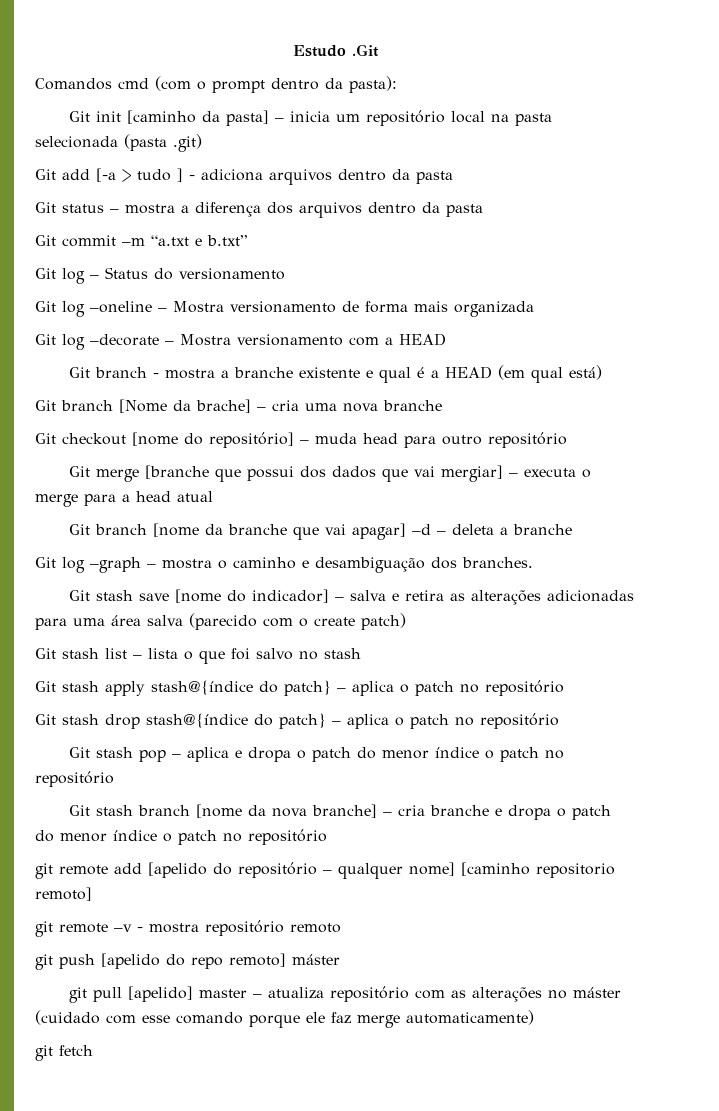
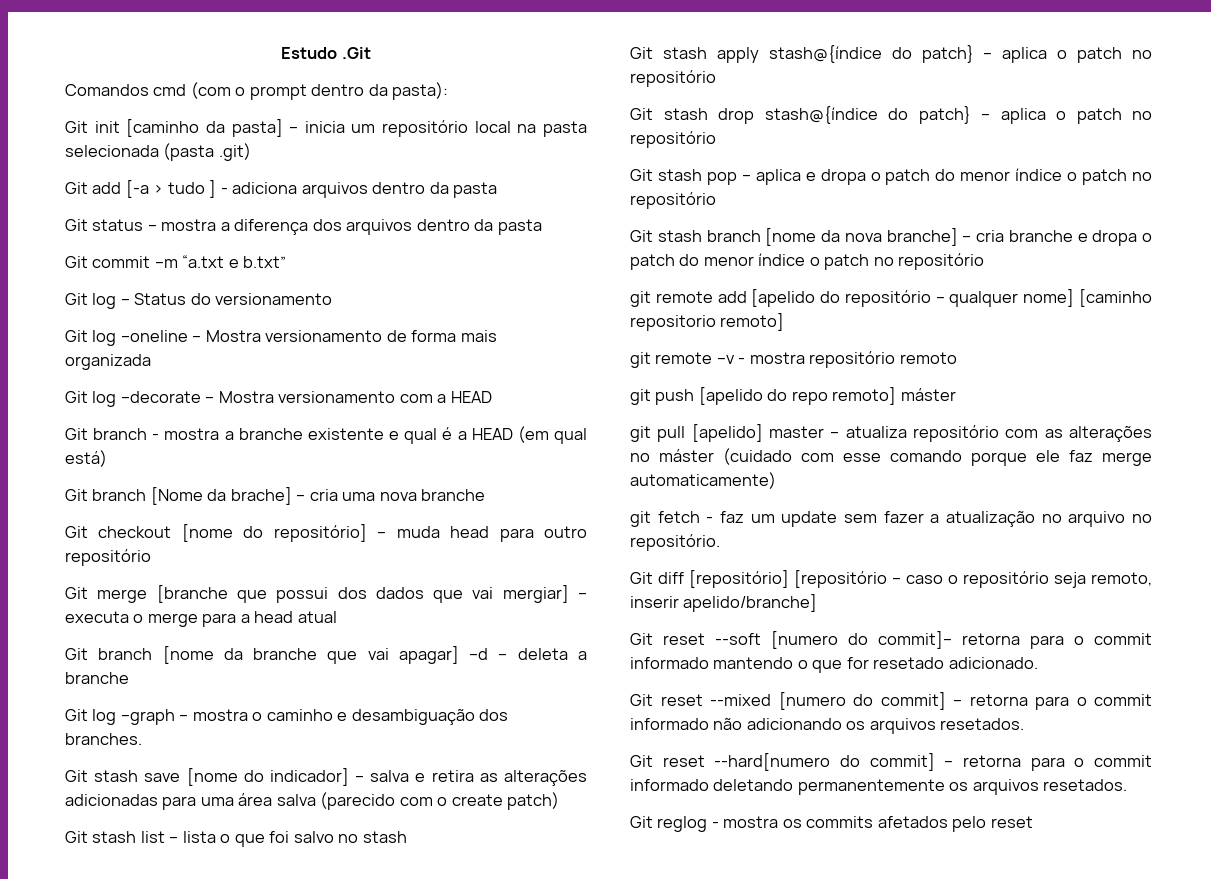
(93, 1050) none -> [706,511,1152,527] [630,534,720,551] [630,570,1152,588] [630,594,818,612] [630,631,1152,649] [630,657,1038,673] [630,692,1152,710] [630,718,1025,734] [630,753,1152,771] [630,779,1128,795] [630,816,1033,832] - faz um update sem fazer a atualização no arquivo no repositório. // Git diff [repositório] [repositório – caso o repositório seja remoto, inserir apelido/branche] // Git reset --soft [numero do commit]– retorna para o commit informado mantendo o que for resetado adicionado. // Git reset --mixed [numero do commit] – retorna para o commit informado não adicionando os arquivos resetados. // Git reset --hard[numero do commit] – retorna para o commit informado deletando permanentemente os arquivos resetados. // Git reglog - mostra os commits afetados pelo reset

